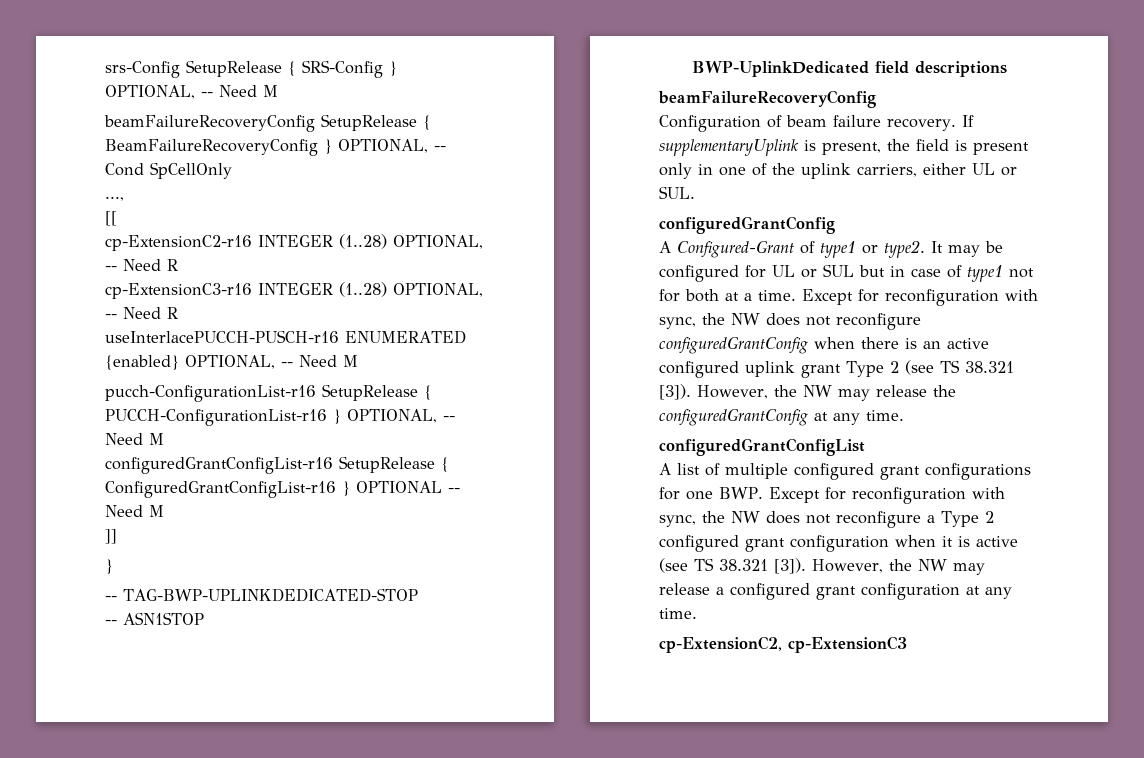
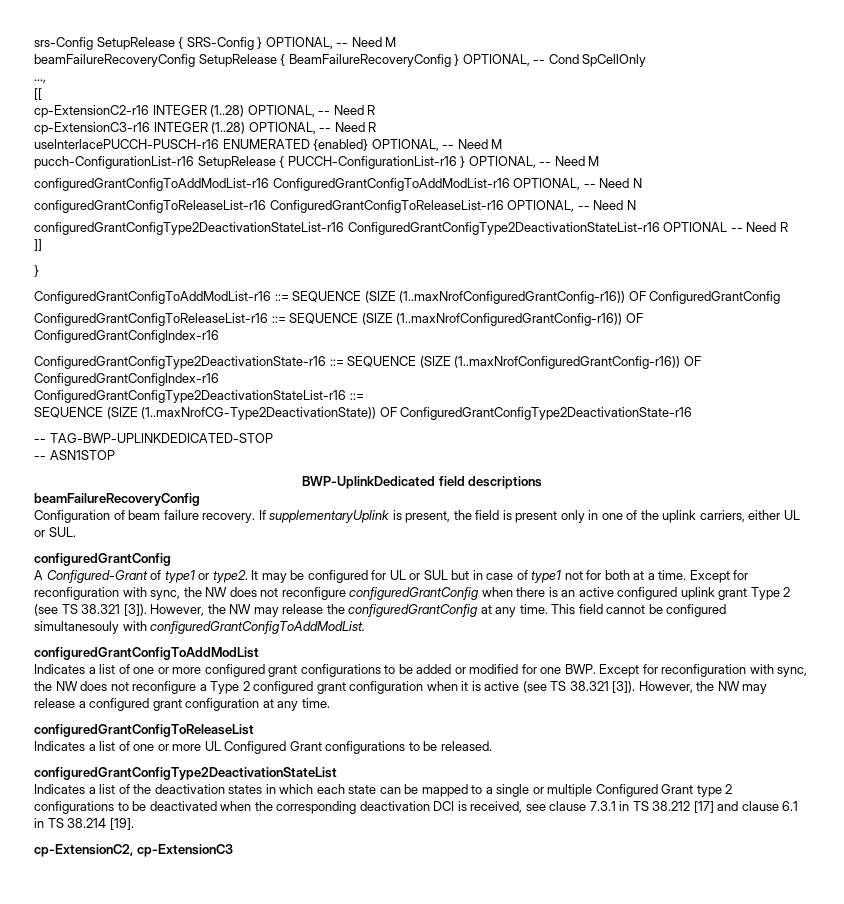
[105,456,449,474] [105,481,350,498] configuredGrantConfigList-r16 SetupRelease { ConfiguredGrantConfigList-r16 } -> [34,178,642,191] [34,200,636,213] [34,222,660,235] configuredGrantConfigToAddModList-r16 ConfiguredGrantConfigToAddModList-r16 OPTIONAL, -- Need N // configuredGrantConfigToReleaseList-r16 ConfiguredGrantConfigToReleaseList-r16 OPTIONAL, -- Need N // configuredGrantConfigType2DeactivationStateList-r16 ConfiguredGrantConfigType2DeactivationStateList-r16
[149,505,164,517] M -> [779,222,788,232] R
(113, 566) none -> [34,291,781,304] [34,313,643,326] [34,330,219,343] [34,356,701,369] [34,373,219,386] [34,390,364,403] [34,407,693,420] // ConfiguredGrantConfigToAddModList-r16 ::= SEQUENCE (SIZE (1..maxNrofConfiguredGrantConfig-r16)) OF ConfiguredGrantConfig // ConfiguredGrantConfigToReleaseList-r16 ::= SEQUENCE (SIZE (1..maxNrofConfiguredGrantConfig-r16)) OF ConfiguredGrantConfigIndex-r16 // ConfiguredGrantConfigType2DeactivationState-r16 ::= SEQUENCE (SIZE (1..maxNrofConfiguredGrantConfig-r16)) OF ConfiguredGrantConfigIndex-r16 // ConfiguredGrantConfigType2DeactivationStateList-r16 ::= // SEQUENCE (SIZE (1..maxNrofCG-Type2DeactivationState)) OF ConfiguredGrantConfigType2DeactivationState-r16
[659,438,865,456] [659,463,1031,480] // configuredGrantConfigList // A list of multiple configured grant configurations -> [551,604,727,617] [34,621,366,634] [34,647,259,660] [34,664,519,677] This field cannot be configured simultanesouly with configuredGrantConfigToAddModList. // configuredGrantConfigToAddModList // Indicates a list of one or more configured grant configurations to be added or modified
(697, 613) none -> [34,724,254,737] [34,741,492,754] [34,767,337,780] [34,784,733,797] [34,801,799,814] [34,818,134,830] // configuredGrantConfigToReleaseList // Indicates a list of one or more UL Configured Grant configurations to be released. // configuredGrantConfigType2DeactivationStateList // Indicates a list of the deactivation states in which each state can be mapped to a single or multiple Configured Grant type 2 configurations to be deactivated when the corresponding deactivation DCI is received, see clause 7.3.1 in TS 38.212 [17] and clause 6.1 in TS 38.214 [19].

